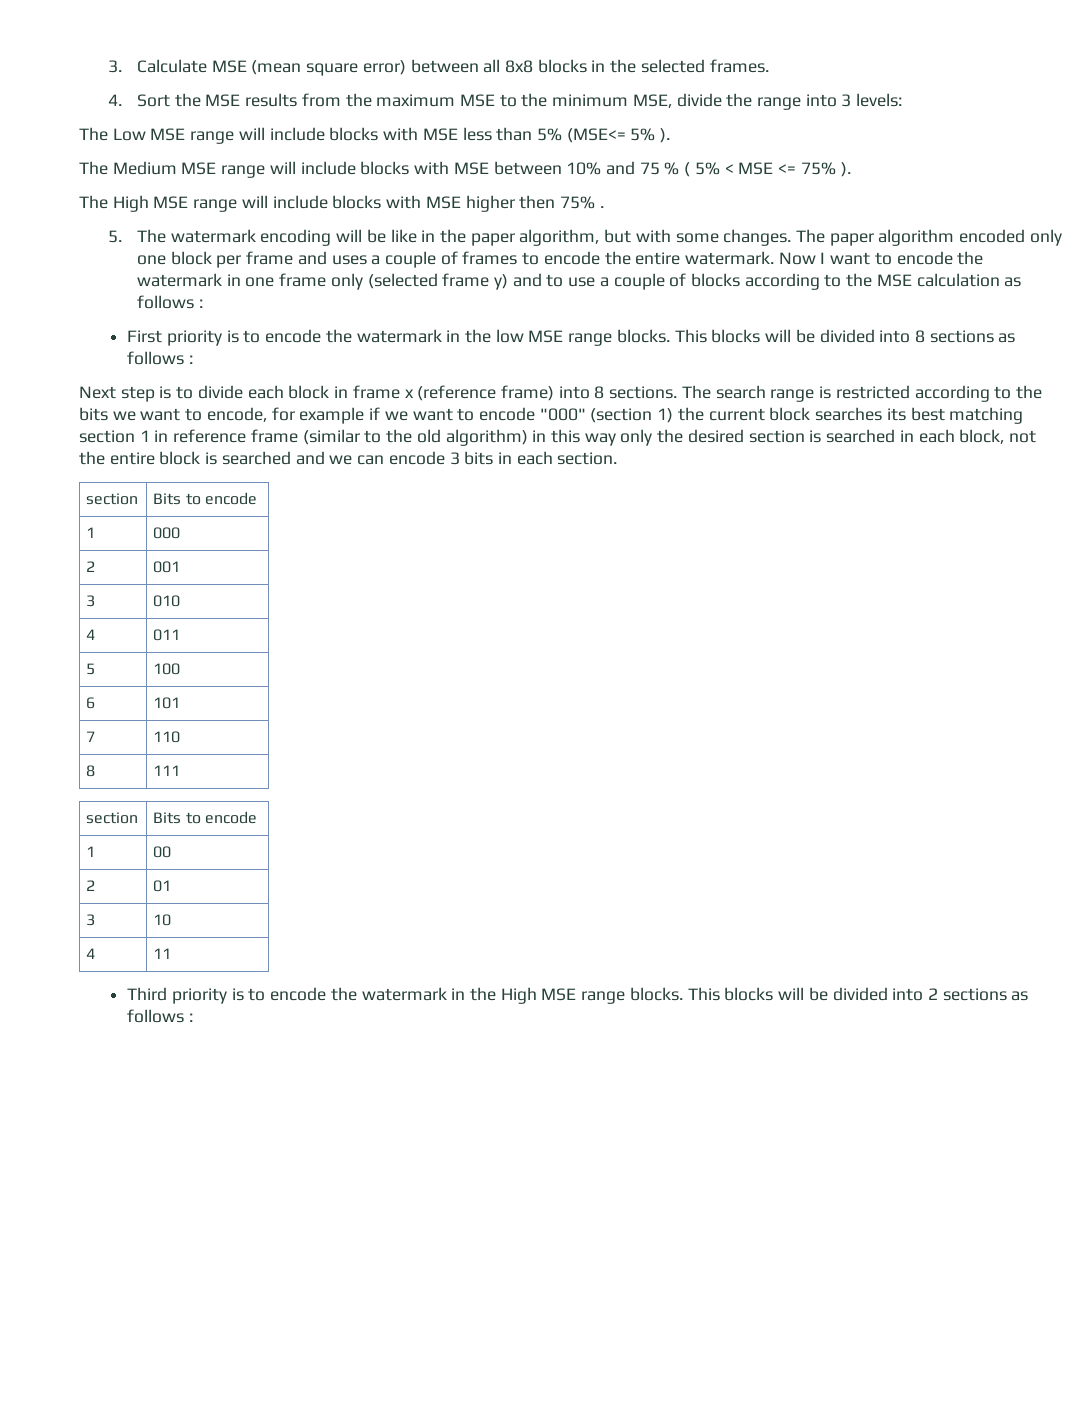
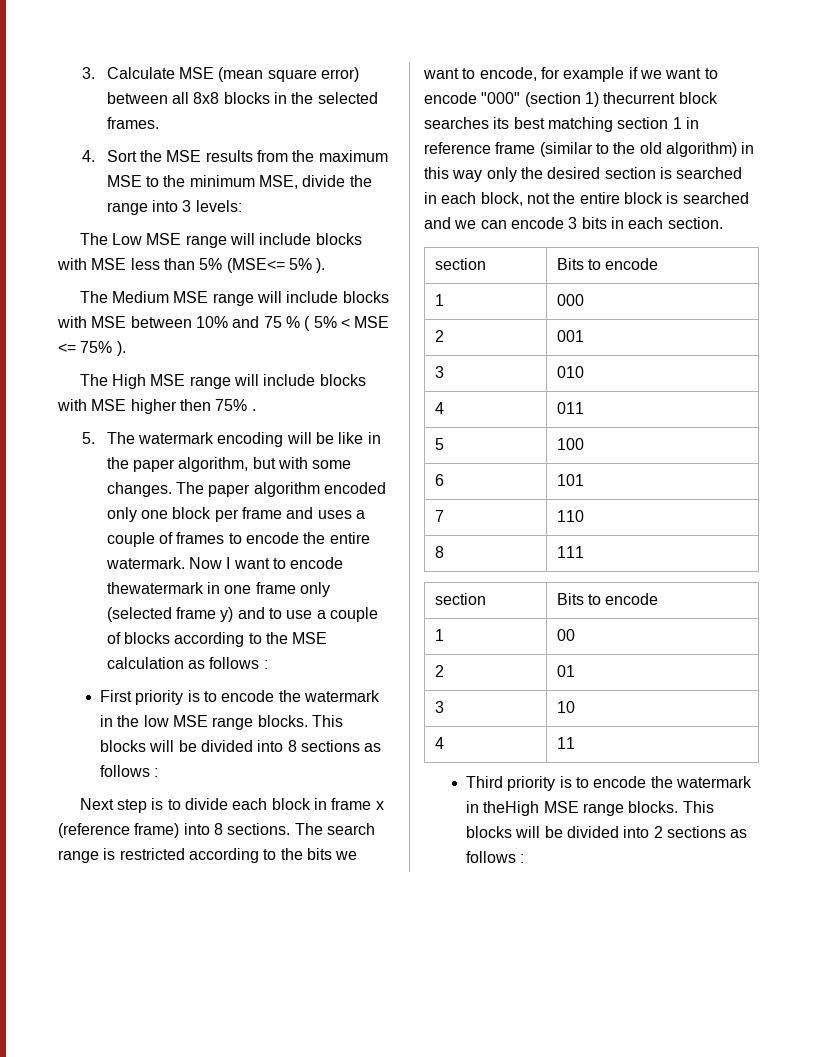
[957,251,984,265] [136,273,222,287] the watermark -> [106,582,204,594] thewatermark
[677,407,765,421] the current -> [603,92,676,104] thecurrent
[469,987,537,1004] the High -> [483,801,540,816] theHigh

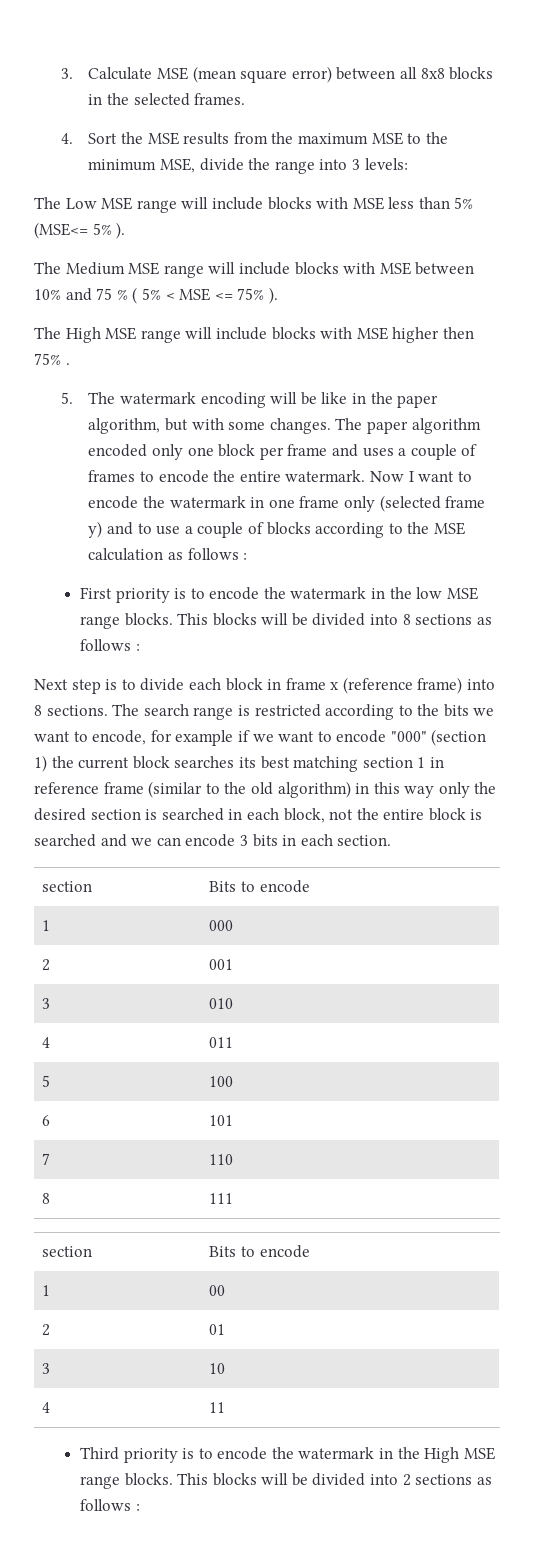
[106,582,204,594] thewatermark -> [143,496,246,508] the watermark
[603,92,676,104] thecurrent -> [51,756,130,769] the current
[483,801,540,816] theHigh -> [397,1447,460,1463] the High

